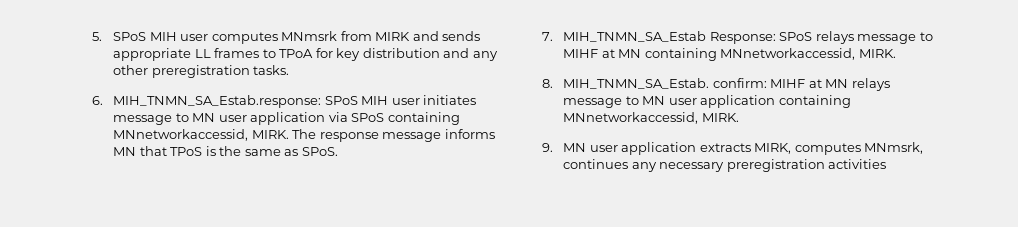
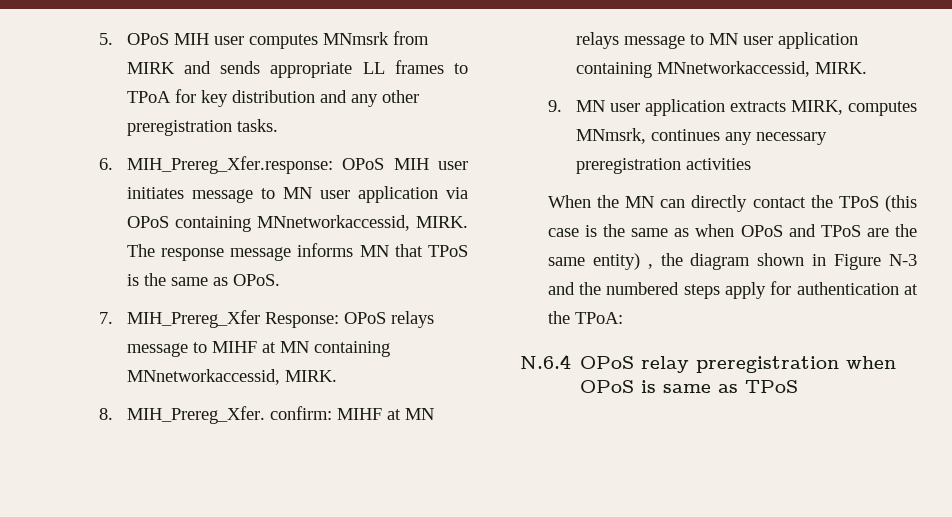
[113,32,147,41] SPoS -> [126,33,169,45] OPoS
[113,95,358,108] MIH_TNMN_SA_Estab.response: SPoS -> [126,156,385,174] MIH_Prereg_Xfer.response: OPoS
[351,113,385,122] SPoS -> [126,216,169,228] OPoS
[301,147,338,156] SPoS. -> [232,274,280,286] OPoS.
[563,31,813,44] MIH_TNMN_SA_Estab Response: SPoS -> [126,310,386,328] MIH_Prereg_Xfer Response: OPoS
[563,78,710,89] MIH_TNMN_SA_Estab. -> [126,406,265,424] MIH_Prereg_Xfer.
(887, 164) none -> [547,195,918,212] [547,224,917,237] [547,253,918,270] [547,281,918,299] [547,311,623,324] [520,354,897,373] [580,380,799,393] // When the MN can directly contact the TPoS (this case is the same as when OPoS and TPoS are the same entity) , the diagram shown in Figure N-3 and the numbered steps apply for authentication at the TPoA: // N.6.4 OPoS relay preregistration when OPoS is same as TPoS

